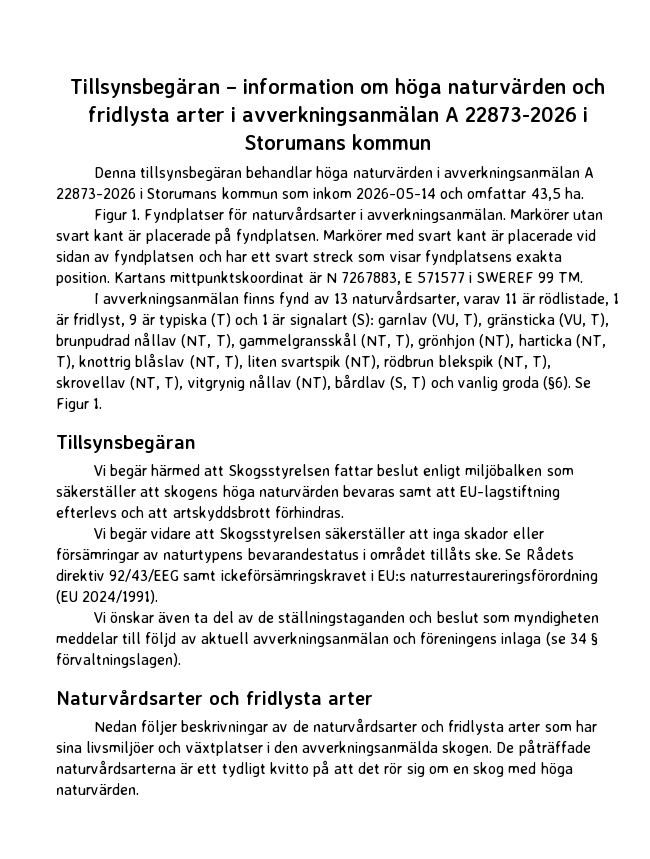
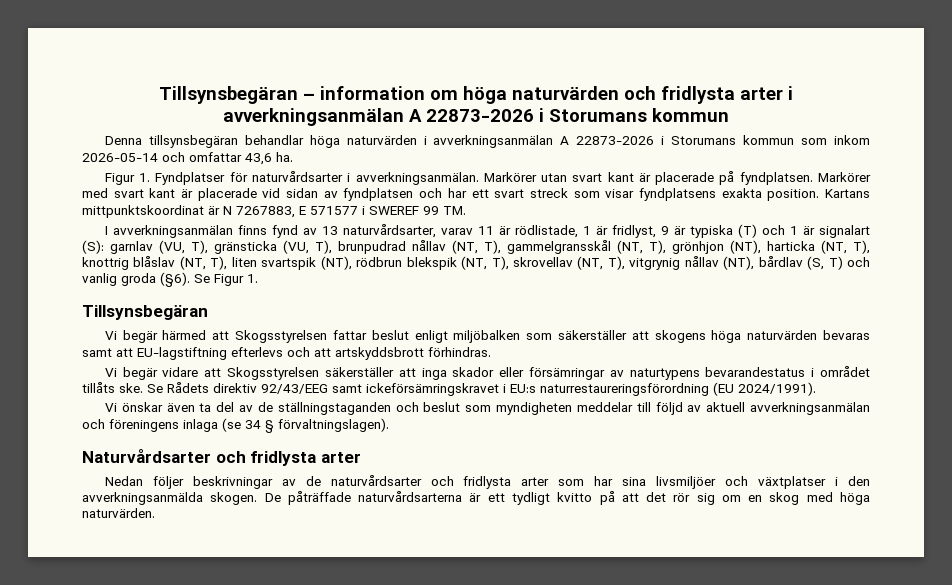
[530,188,561,201] 43,5 -> [245,153,272,165] 43,6

